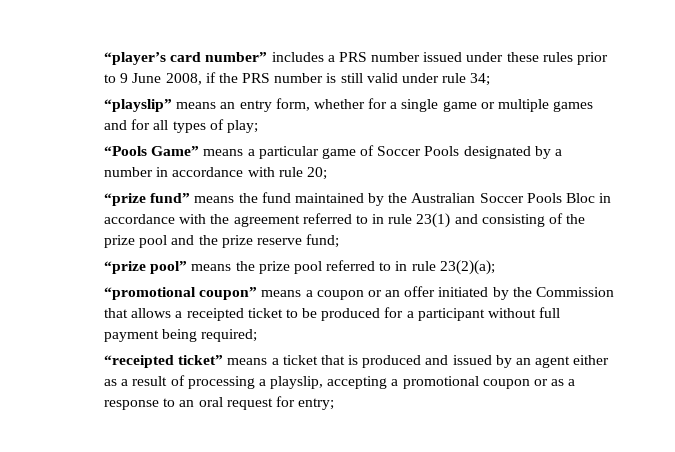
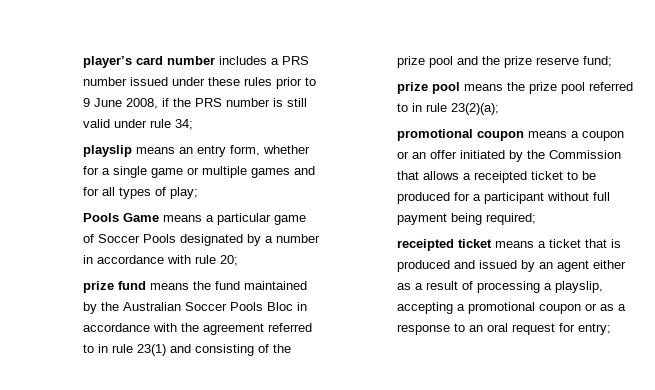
[103,52,268,65] “player’s card number” -> [83,56,216,68] player’s card number
[103,99,172,112] “playslip” -> [83,145,133,157] playslip
[103,146,200,156] “Pools Game” -> [83,213,160,222] Pools Game
[103,193,191,206] “prize fund” -> [83,281,147,293] prize fund
[103,261,188,274] “prize pool” -> [397,82,461,94] prize pool
[103,287,258,300] “promotional coupon” -> [397,129,525,141] promotional coupon
[103,355,224,368] “receipted ticket” -> [397,239,493,251] receipted ticket

